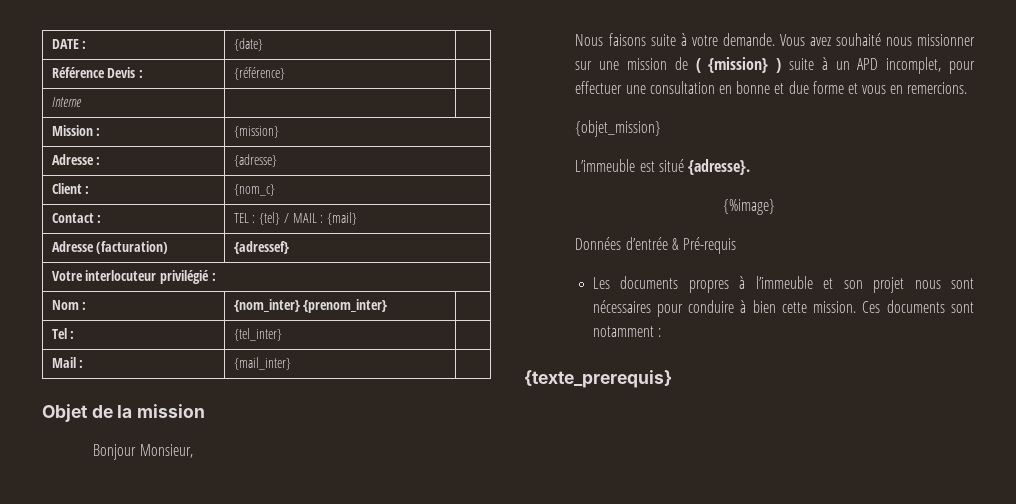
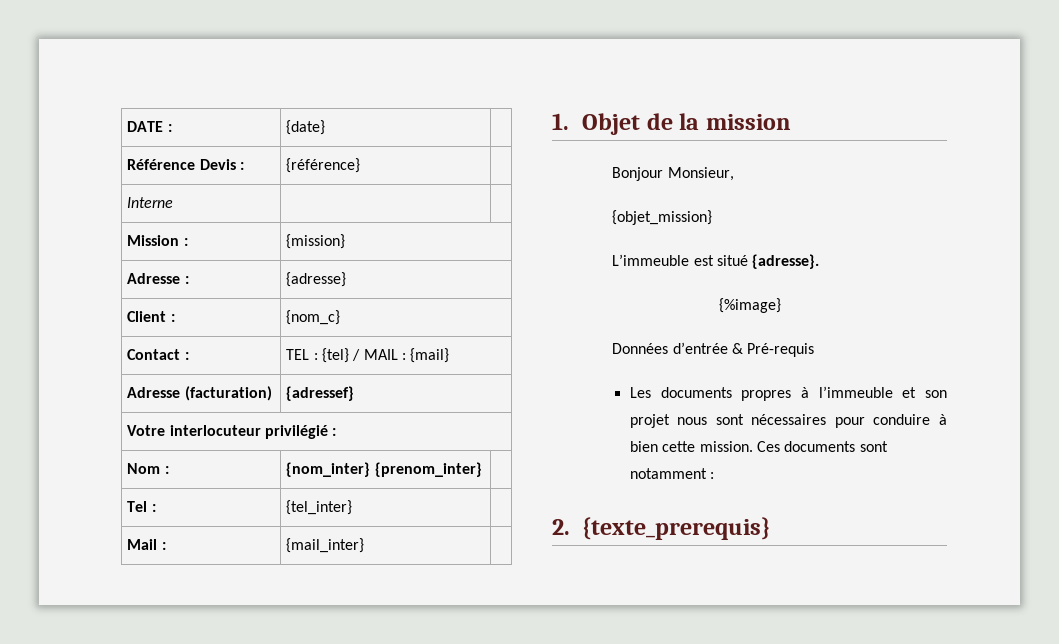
(291, 363) none -> [552,113,569,130] 1.
[575,33,975,46] [575,57,976,74] [575,81,968,94] // Nous faisons suite à votre demande. Vous avez souhaité nous missionner sur une mission de ( {mission} ) suite à un APD incomplet, pour effectuer une consultation en bonne et due forme et vous en remercions. -> (734, 174) none
(661, 332) none -> [552,519,570,535] 2.

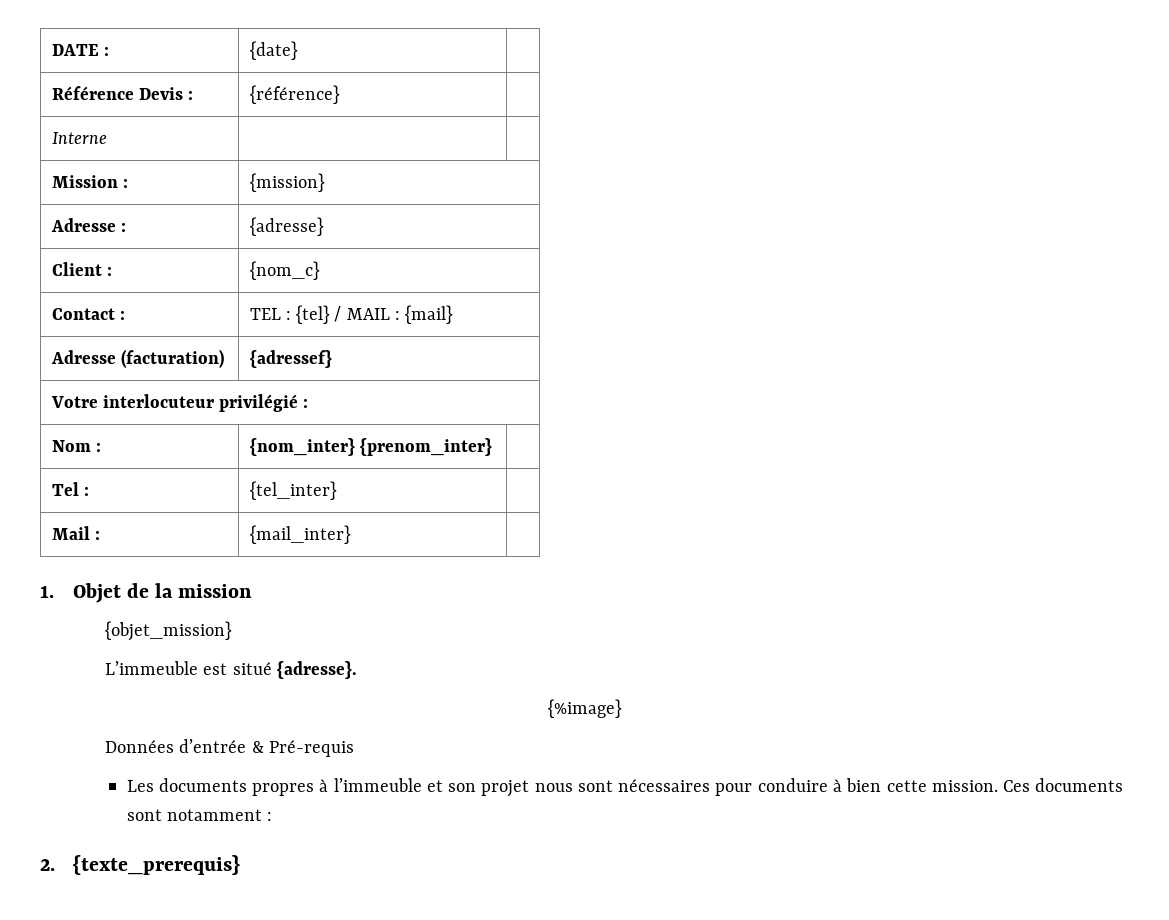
[612,167,734,181] // Bonjour Monsieur, -> (252, 591) none

